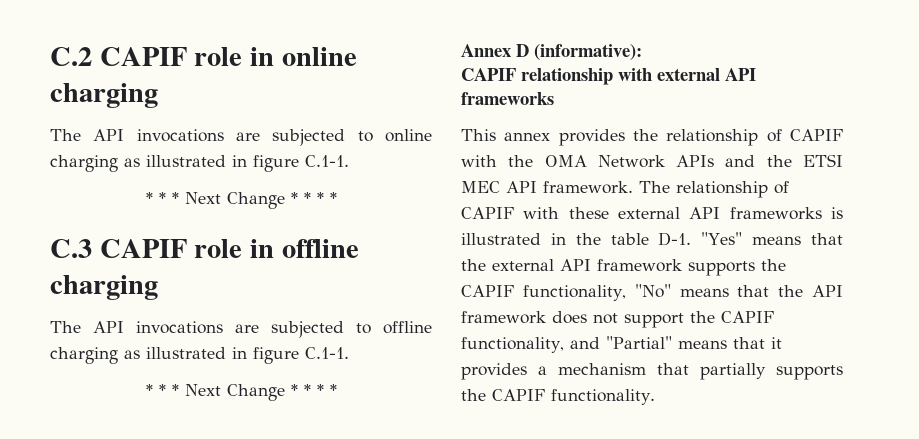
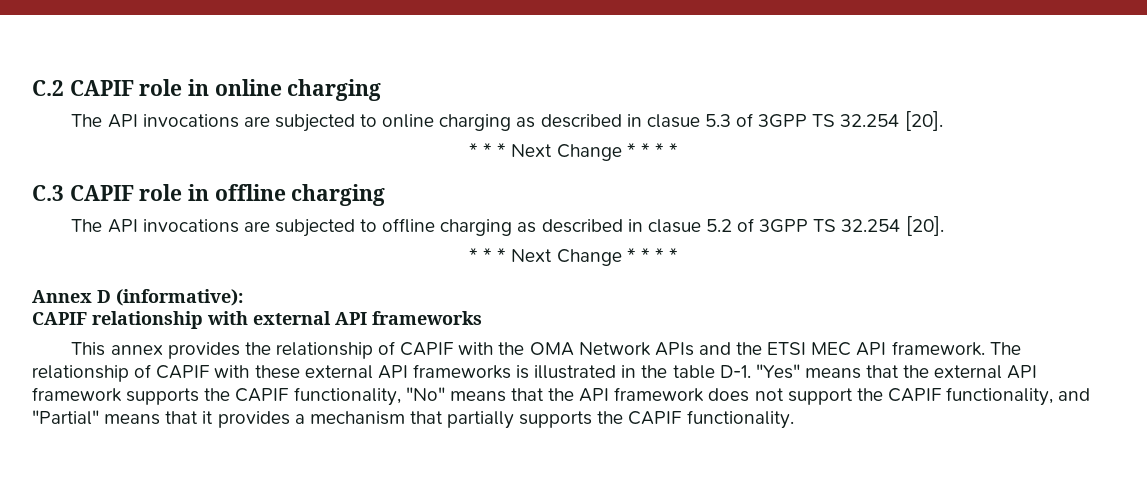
[146,155,349,172] illustrated in figure C.1-1. -> [540,111,943,131] described in clasue 5.3 of 3GPP TS 32.254 [20].
[146,347,349,364] illustrated in figure C.1-1. -> [541,216,944,236] described in clasue 5.2 of 3GPP TS 32.254 [20].

